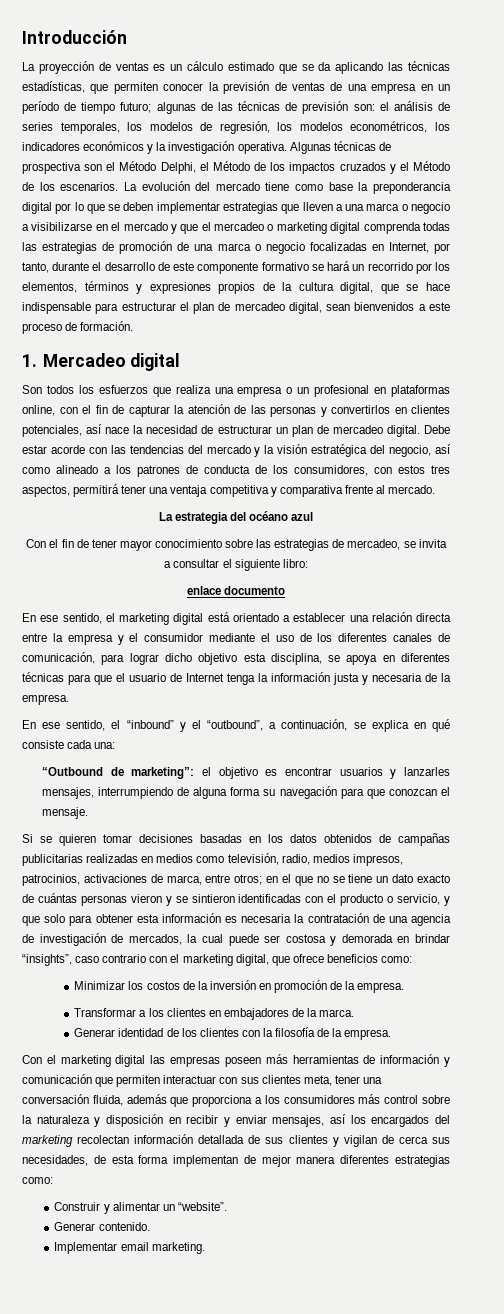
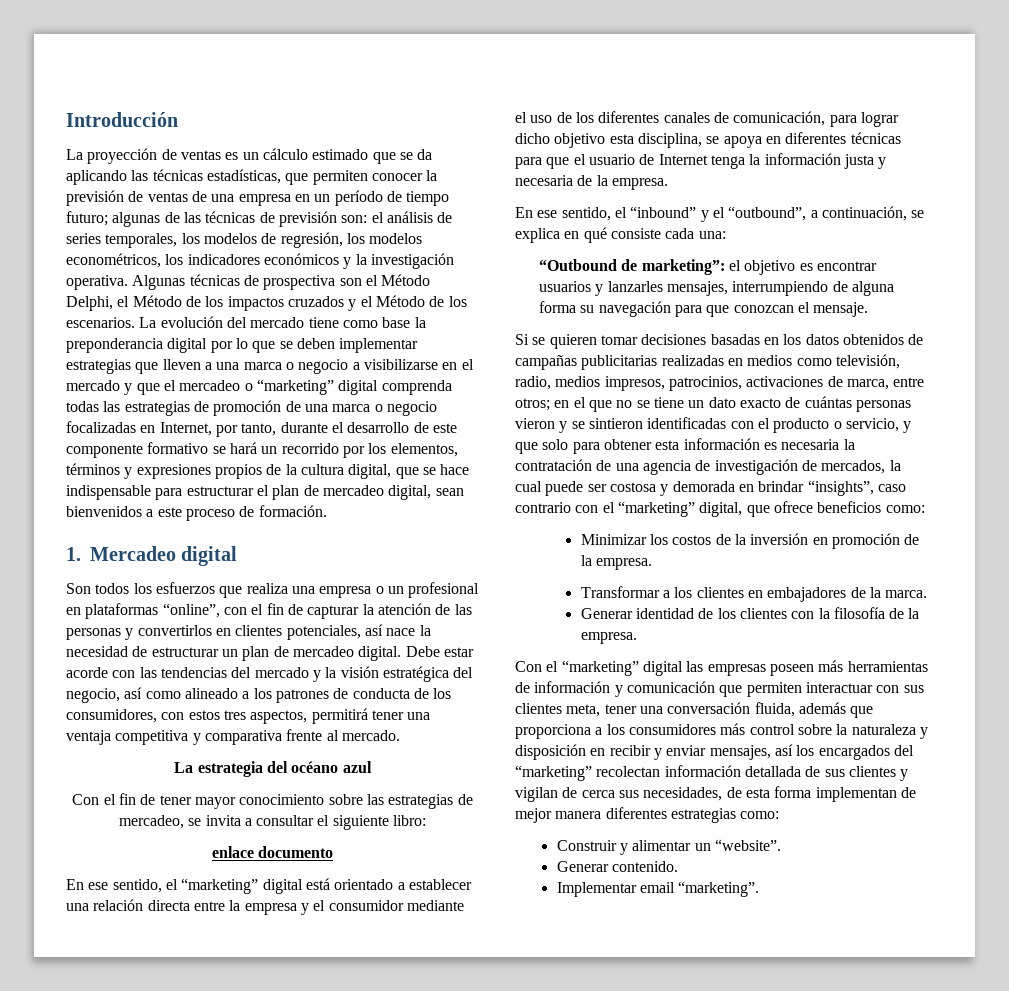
[276,222,327,234] marketing -> [256,379,334,395] “marketing”
[22,405,55,416] online, -> [162,603,220,618] “online”,
[119,613,169,625] marketing -> [181,878,259,894] “marketing”
[182,954,233,966] marketing -> [617,501,695,517] “marketing”
[60,1055,111,1067] marketing -> [561,660,639,676] “marketing”
[22,1135,73,1147] marketing -> [515,765,592,781] “marketing”
[151,1242,205,1254] marketing. -> [678,881,760,897] “marketing”.

